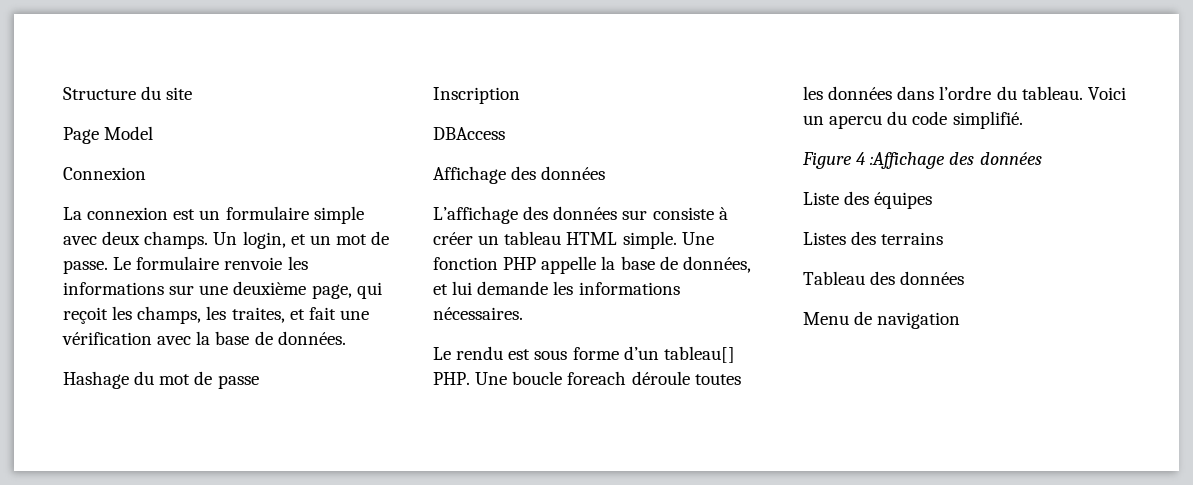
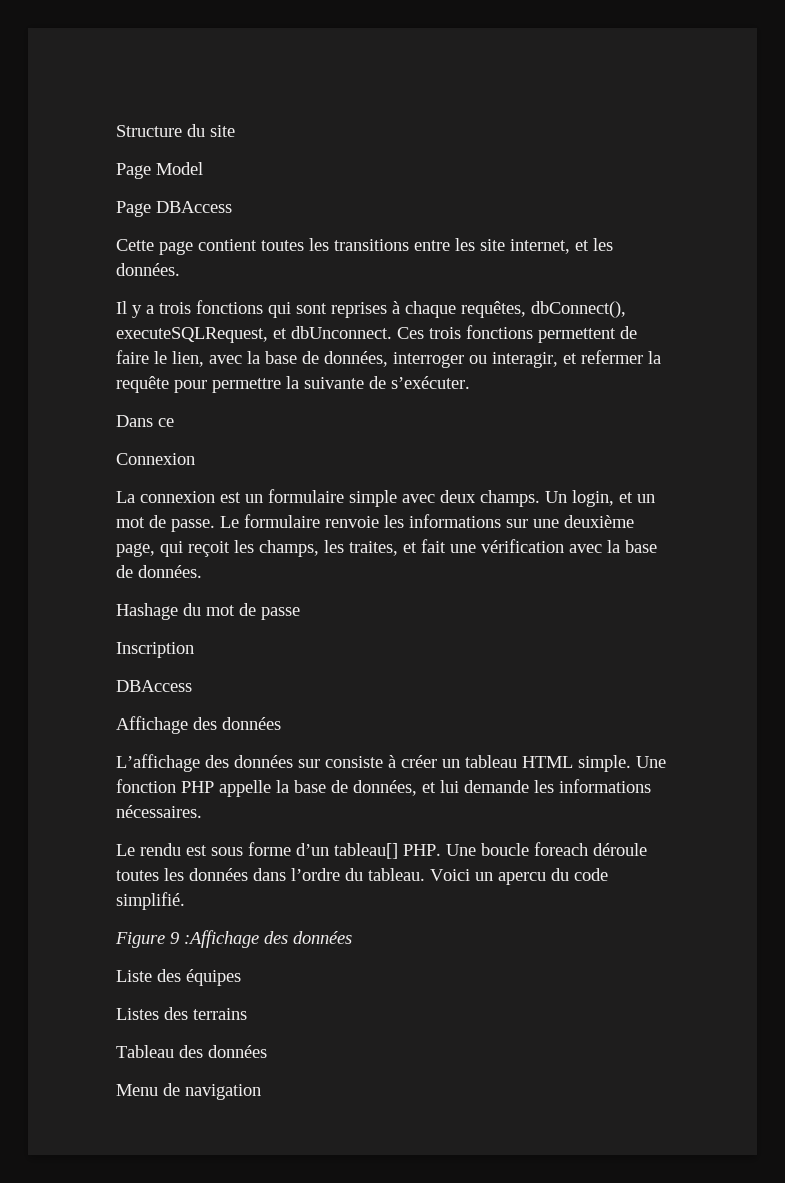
(154, 133) none -> [116,201,232,217] [116,238,613,255] [116,263,180,276] [116,300,626,318] [116,325,637,343] [116,350,661,368] [116,376,470,393] [116,415,174,427] // Page DBAccess // Cette page contient toutes les transitions entre les site internet, et les données. // Il y a trois fonctions qui sont reprises à chaque requêtes, dbConnect(), executeSQLRequest, et dbUnconnect. Ces trois fonctions permettent de faire le lien, avec la base de données, interroger ou interagir, et refermer la requête pour permettre la suivante de s’exécuter. // Dans ce
[856,152,866,165] 4 -> [170,932,179,944] 9

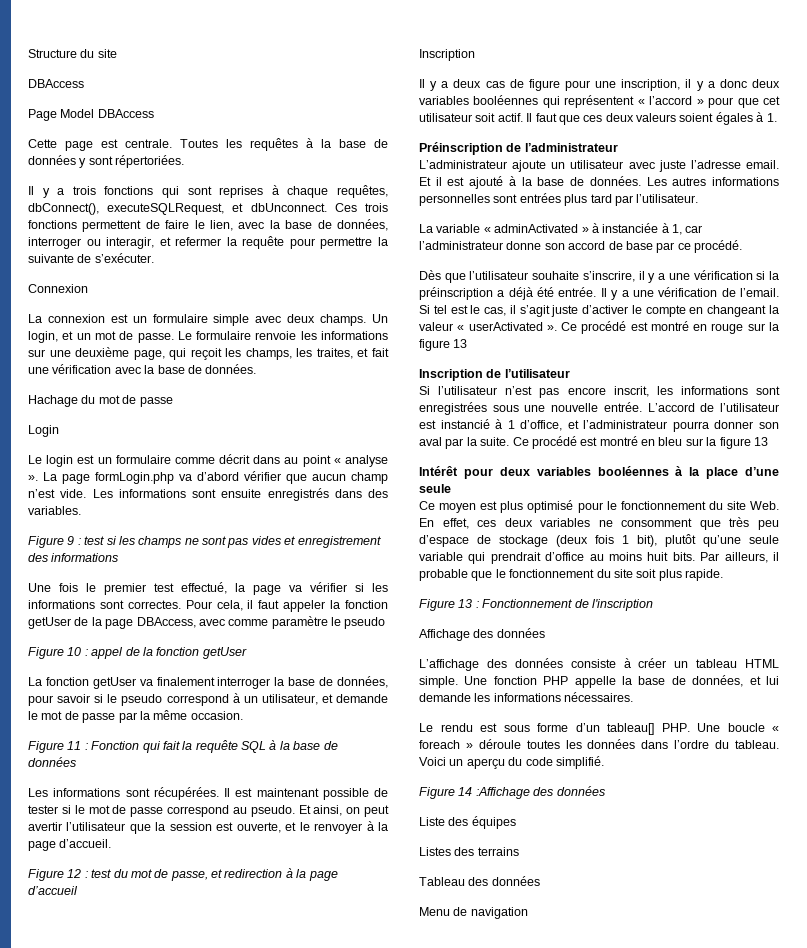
(235, 131) none -> [28,79,84,88] // DBAccess
[116,201,151,217] // Page -> (95, 113) none
[198,238,613,254] [116,263,180,276] contient toutes les transitions entre les site internet, et les données. -> [101,138,388,151] [28,155,185,168] est centrale. Toutes les requêtes à la base de données y sont répertoriées.
[116,415,174,427] // Dans ce -> (154, 258) none
[116,603,178,620] Hashage -> [28,395,78,407] Hachage
[116,642,194,658] [116,680,192,692] Inscription // DBAccess -> [28,425,59,437] [28,454,389,467] [28,471,388,484] [28,488,388,501] [28,506,81,515] [28,536,381,548] [28,553,119,562] [28,582,388,595] [28,600,388,612] [28,616,386,629] [28,647,247,659] [28,676,389,689] [28,693,388,706] [28,710,243,723] [28,740,338,753] [28,757,76,767] [28,787,388,800] [28,805,389,817] [28,821,388,834] [28,839,112,851] [28,868,338,881] [28,886,78,895] [419,49,475,61] [419,79,780,91] [419,95,781,108] [419,112,777,125] [419,142,618,155] [419,160,779,172] [419,176,779,189] [419,193,699,206] [419,223,703,235] [419,240,742,253] [419,270,779,283] [419,287,779,300] [419,305,779,317] [419,321,779,334] [419,339,468,351] [419,369,570,381] [419,386,780,398] [419,402,779,415] [419,419,779,432] [419,436,768,449] [419,466,779,479] [419,484,451,493] [419,500,779,513] [419,517,779,530] [419,534,779,547] [419,552,779,564] [419,569,723,581] [419,599,653,611] Login // Le login est un formulaire comme décrit dans au point « analyse ». La page formLogin.php va d’abord vérifier que aucun champ n’est vide. Les informations sont ensuite enregistrés dans des variables. // Figure 9 : test si les champs ne sont pas vides et enregistrement des informations // Une fois le premier test effectué, la page va vérifier si les informations sont correctes. Pour cela, il faut appeler la fonction getUser de la page DBAccess, avec comme paramètre le pseudo // Figure 10 : appel de la fonction getUser // La fonction getUser va finalement interroger la base de données, pour savoir si le pseudo correspond à un utilisateur, et demande le mot de passe par la même occasion. // Figure 11 : Fonction qui fait la requête SQL à la base de données // Les informations sont récupérées. Il est maintenant possible de tester si le mot de passe correspond au pseudo. Et ainsi, on peut avertir l’utilisateur que la session est ouverte, et le renvoyer à la page d’accueil. // Figure 12 : test du mot de passe, et redirection à la page d’accueil // Inscription // Il y a deux cas de figure pour une inscription, il y a donc deux variables booléennes qui représentent « l’accord » pour que cet utilisateur soit actif. Il faut que ces deux valeurs soient égales à 1. // Préinscription de l’administrateur // L’administrateur ajoute un utilisateur avec juste l’adresse email. Et il est ajouté à la base de données. Les autres informations personnelles sont entrées plus tard par l’utilisateur. // La variable « adminActivated » à instanciée à 1, car l’administrateur donne son accord de base par ce procédé. // Dès que l’utilisateur souhaite s’inscrire, il y a une vérification si la préinscription a déjà été entrée. Il y a une vérification de l’email. Si tel est le cas, il s’agit juste d’activer le compte en changeant la valeur « userActivated ». Ce procédé est montré en rouge sur la figure 13 // Inscription de l’utilisateur // Si l’utilisateur n’est pas encore inscrit, les informations sont enregistrées sous une nouvelle entrée. L’accord de l’utilisateur est instancié à 1 d’office, et l’administrateur pourra donner son aval par la suite. Ce procédé est montré en bleu sur la figure 13 // Intérêt pour deux variables booléennes à la place d’une seule // Ce moyen est plus optimisé pour le fonctionnement du site Web. En effet, ces deux variables ne consomment que très peu d’espace de stockage (deux fois 1 bit), plutôt qu’une seule variable qui prendrait d’office au moins huit bits. Par ailleurs, il probable que le fonctionnement du site soit plus rapide. // Figure 13 : Fonctionnement de l'inscription
[298,759,320,768] sur -> (563, 663) none
[534,842,588,856] foreach -> [772,726,779,732] [419,740,473,749] « foreach »
[498,872,546,885] apercu -> [466,758,505,769] aperçu
[170,932,179,944] 9 -> [458,787,473,796] 14

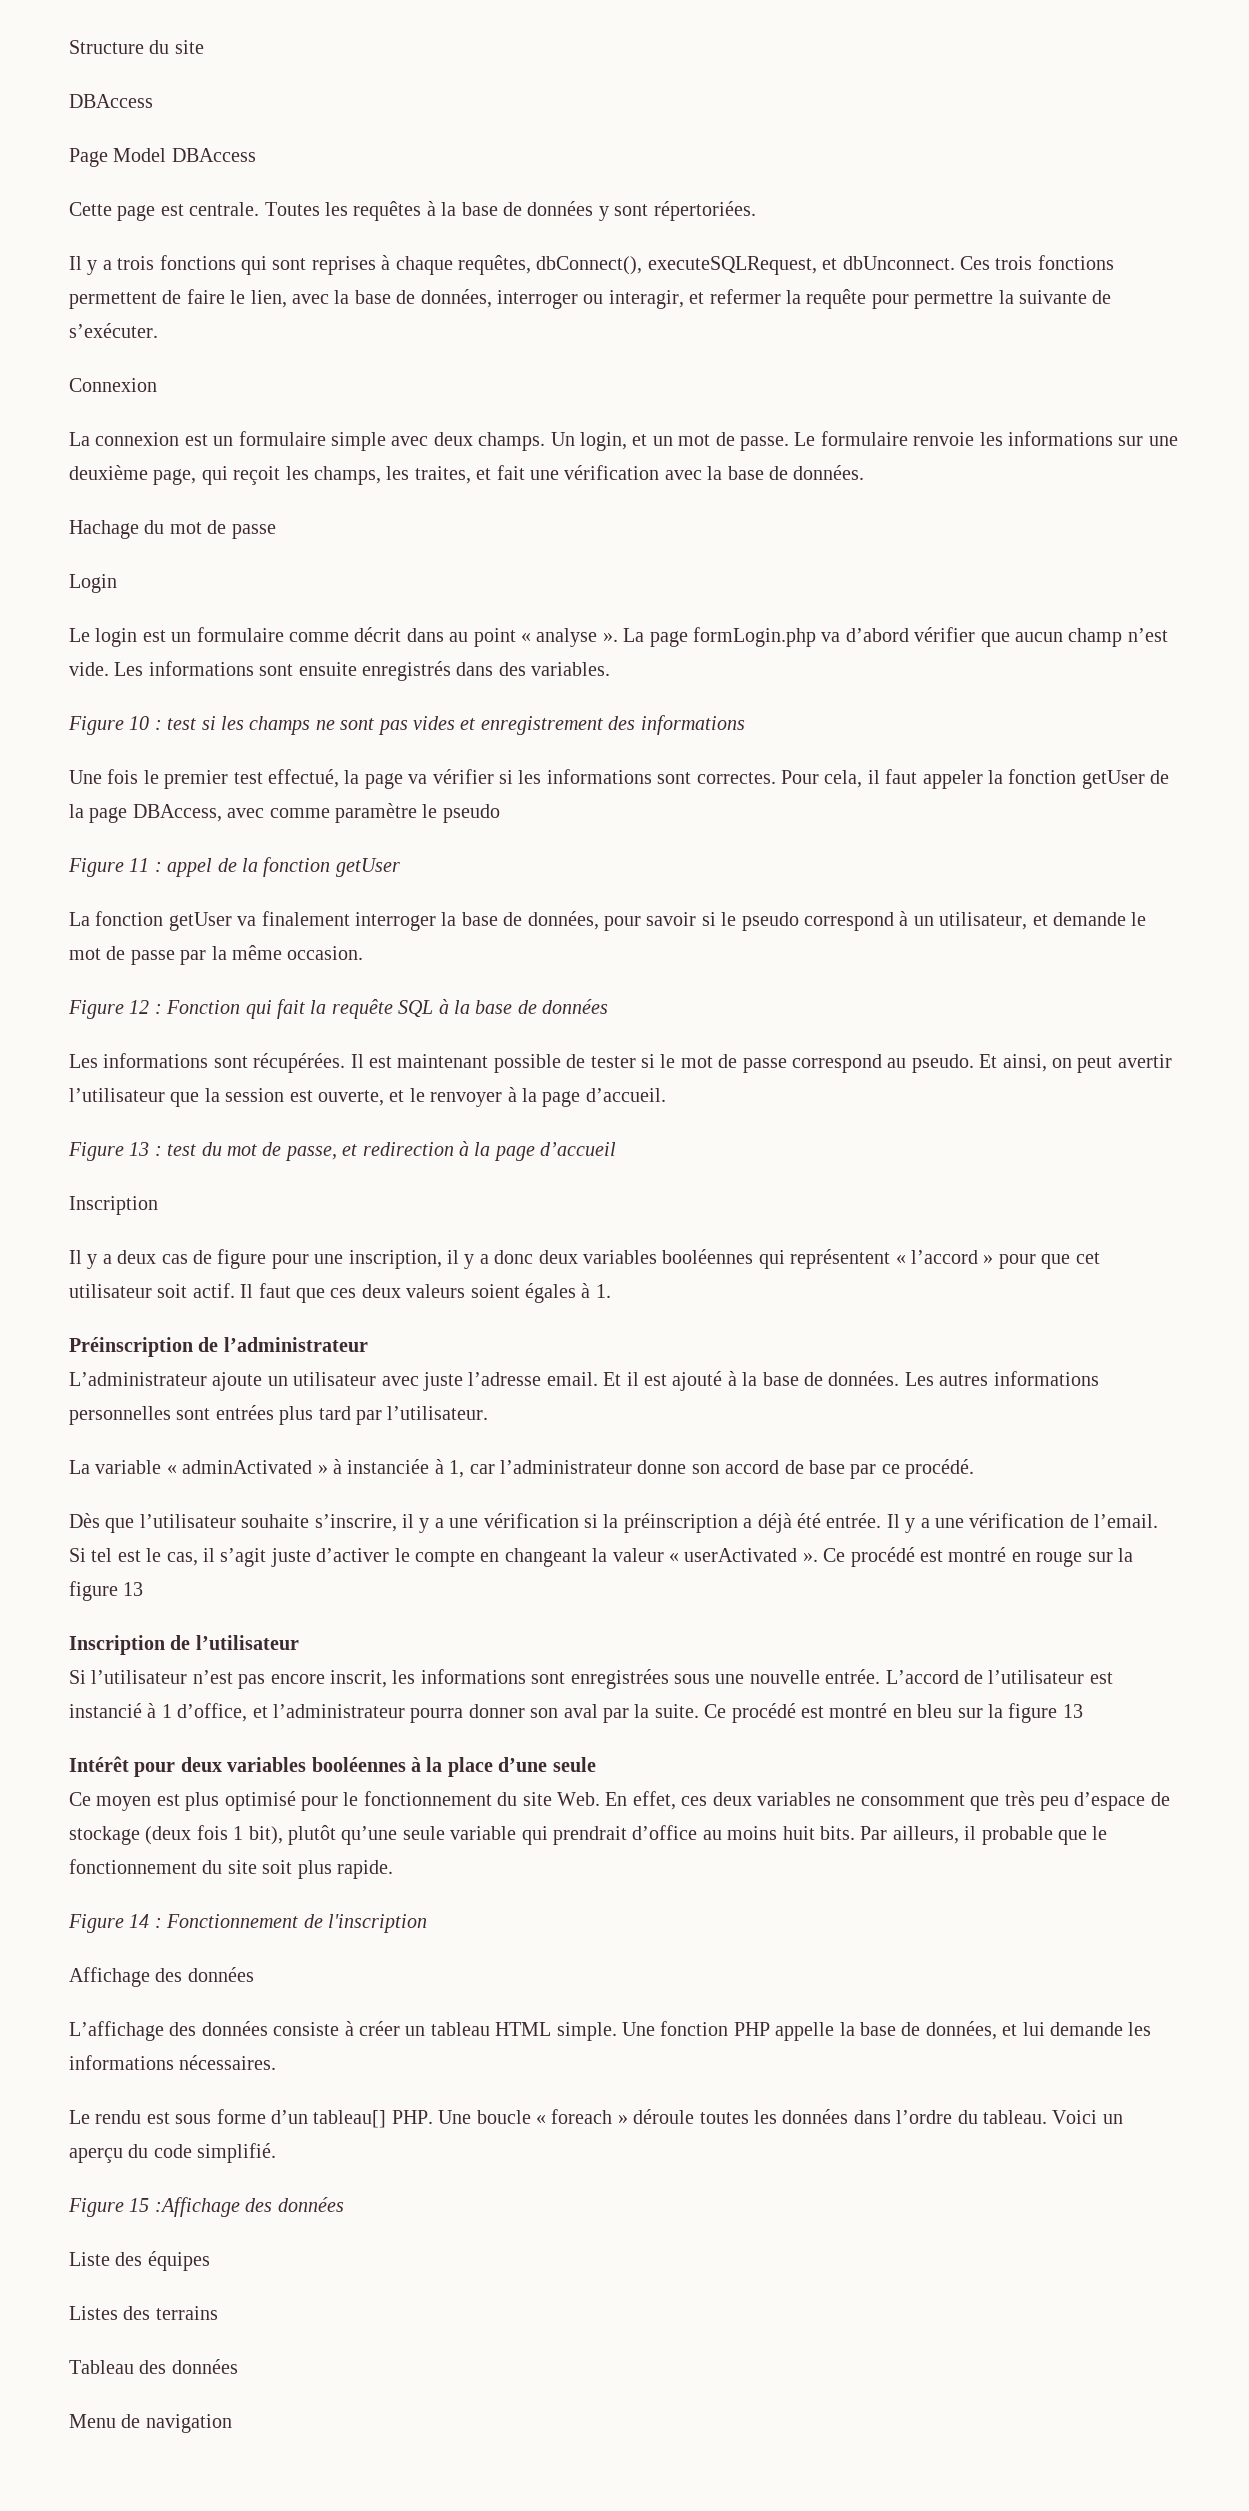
[67,536,75,545] 9 -> [129,716,150,730] 10
[67,647,82,656] 10 -> [129,858,150,872] 11
[67,741,82,750] 11 -> [129,1000,150,1014] 12
[67,869,82,878] 12 -> [129,1142,150,1156] 13
[458,599,473,608] 13 -> [129,1914,150,1928] 14
[458,787,473,796] 14 -> [129,2198,150,2212] 15

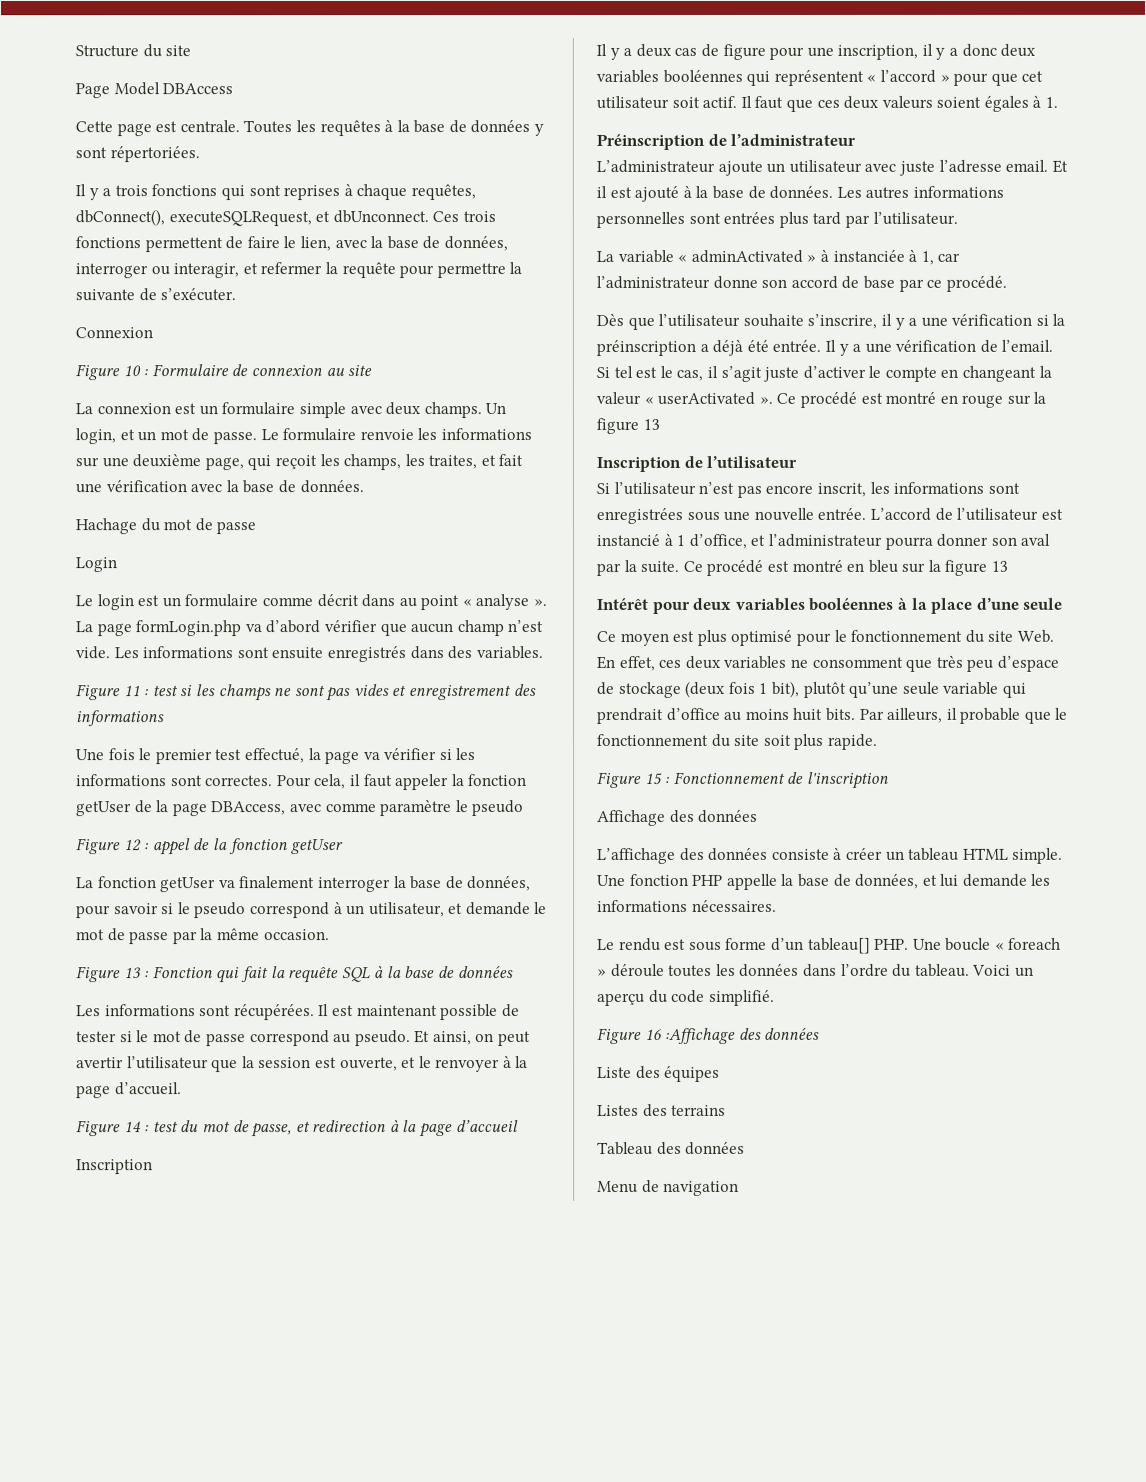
[69,94,153,108] // DBAccess -> (192, 51) none
(157, 385) none -> [75,364,373,381] // Figure 10 : Formulaire de connexion au site
[129,716,150,730] 10 -> [122,685,140,697] 11
[129,858,150,872] 11 -> [123,839,142,852] 12
[129,1000,150,1014] 12 -> [123,967,142,979] 13
[129,1142,150,1156] 13 -> [123,1121,142,1133] 14
[129,1914,150,1928] 14 -> [644,772,663,785] 15
[129,2198,150,2212] 15 -> [644,1028,663,1040] 16

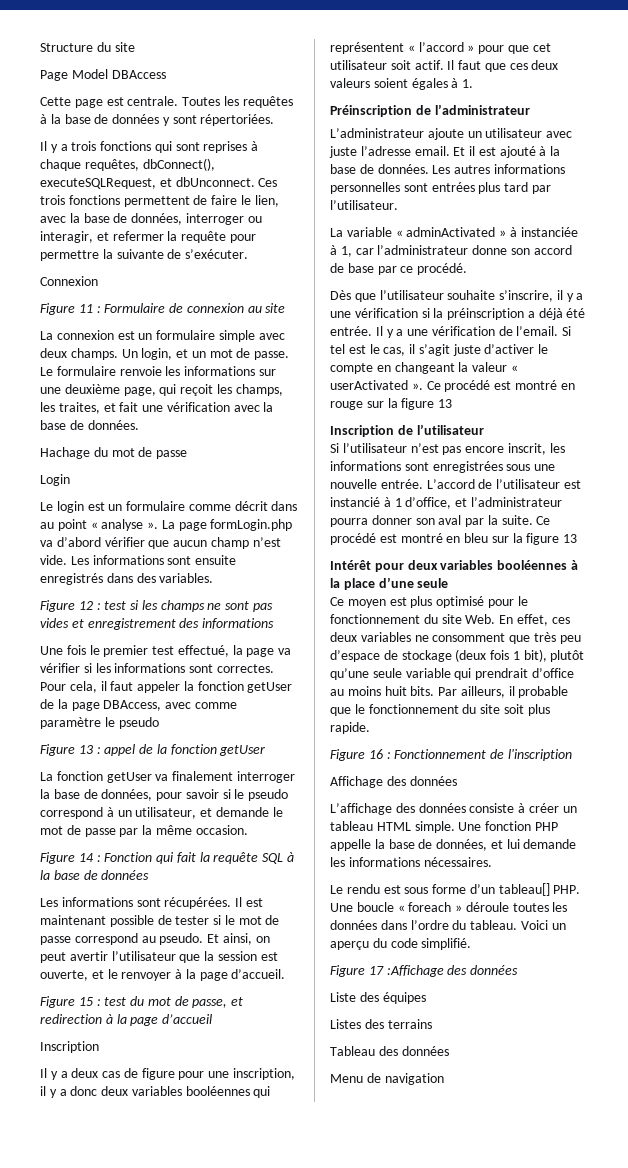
[122,365,141,377] 10 -> [78,304,93,313] 11
[122,685,140,697] 11 -> [78,601,93,610] 12
[123,839,142,852] 12 -> [78,745,94,754] 13
[123,967,142,979] 13 -> [78,853,94,862] 14
[123,1121,142,1133] 14 -> [78,997,93,1006] 15
[644,772,663,785] 15 -> [368,749,383,759] 16
[644,1028,663,1040] 16 -> [368,966,384,975] 17

